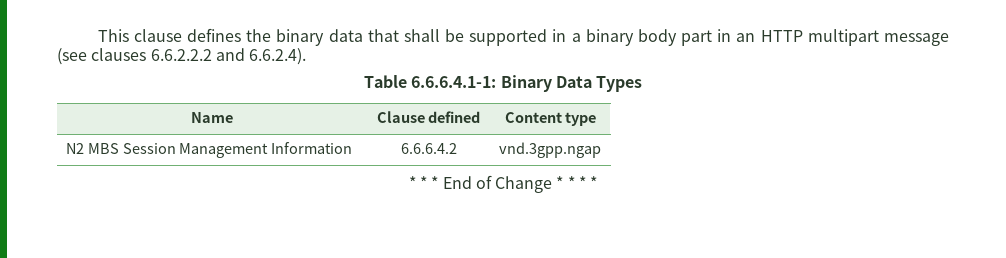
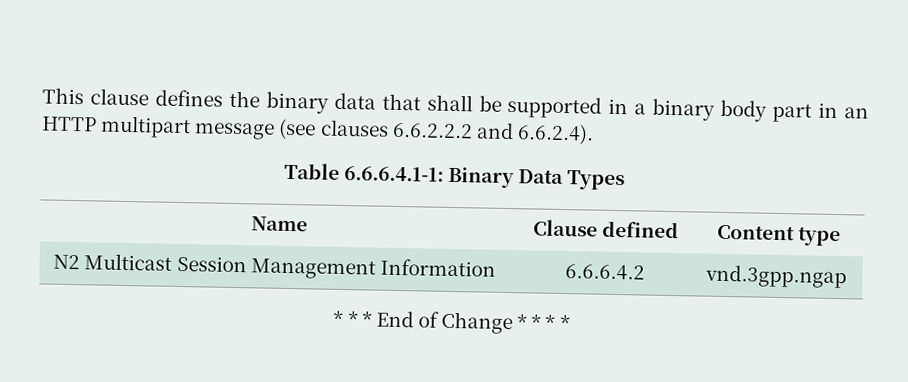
[87,143,119,154] MBS -> [84,253,173,271] Multicast

